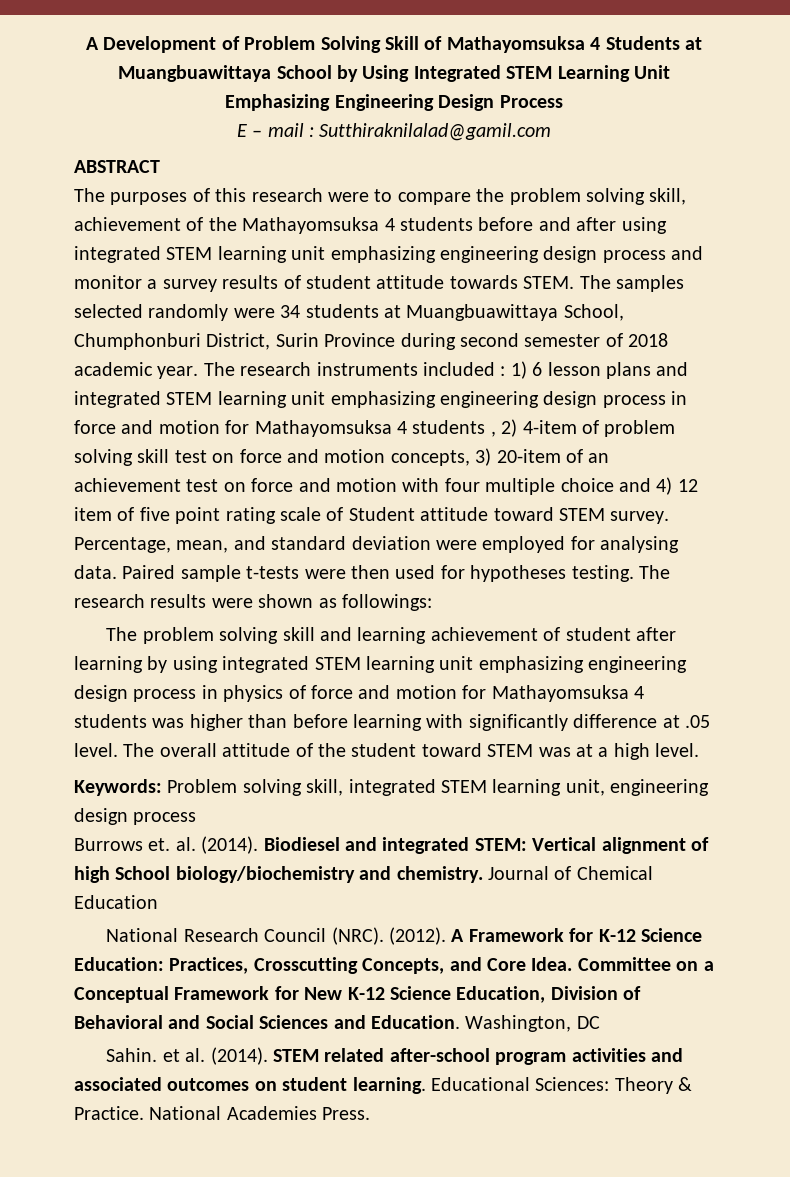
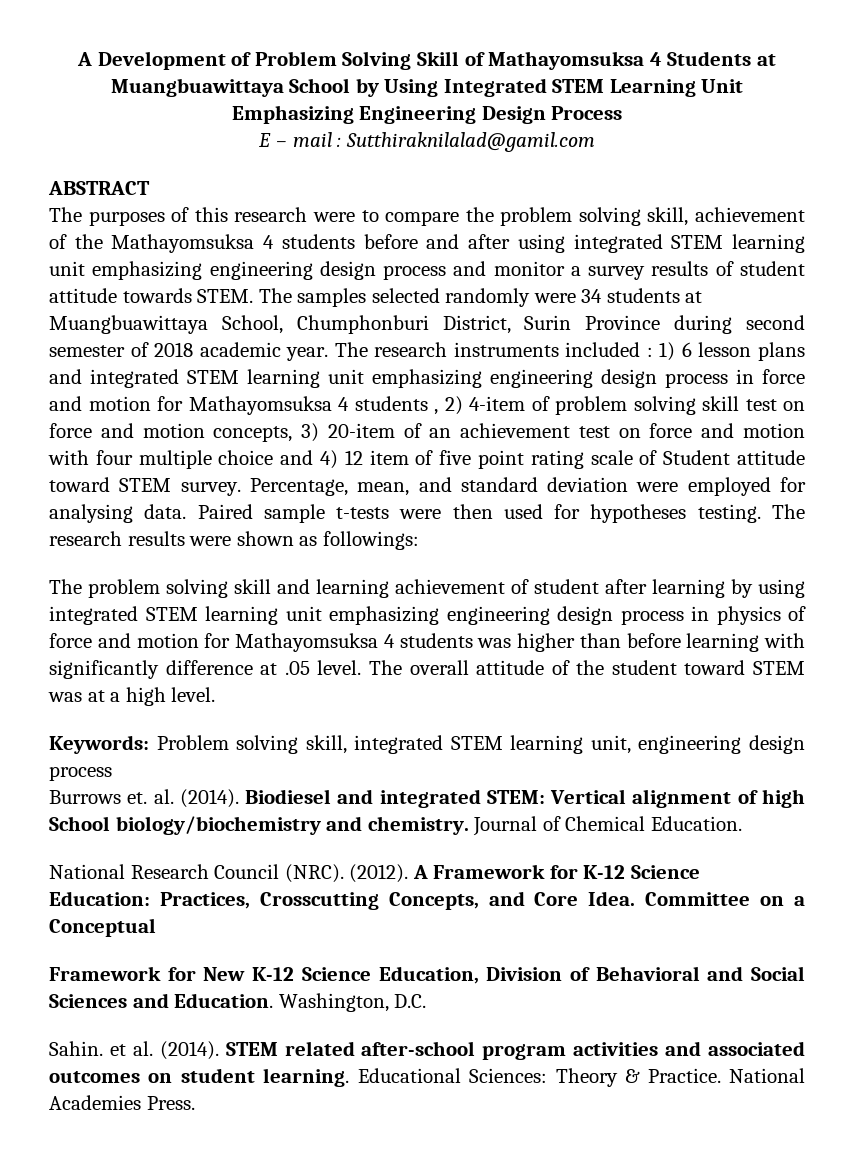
[74,895,158,909] Education -> [650,816,742,831] Education.
(169, 994) none -> (156, 927) //
[576,1016,600,1029] DC -> [394,994,427,1008] D.C.

